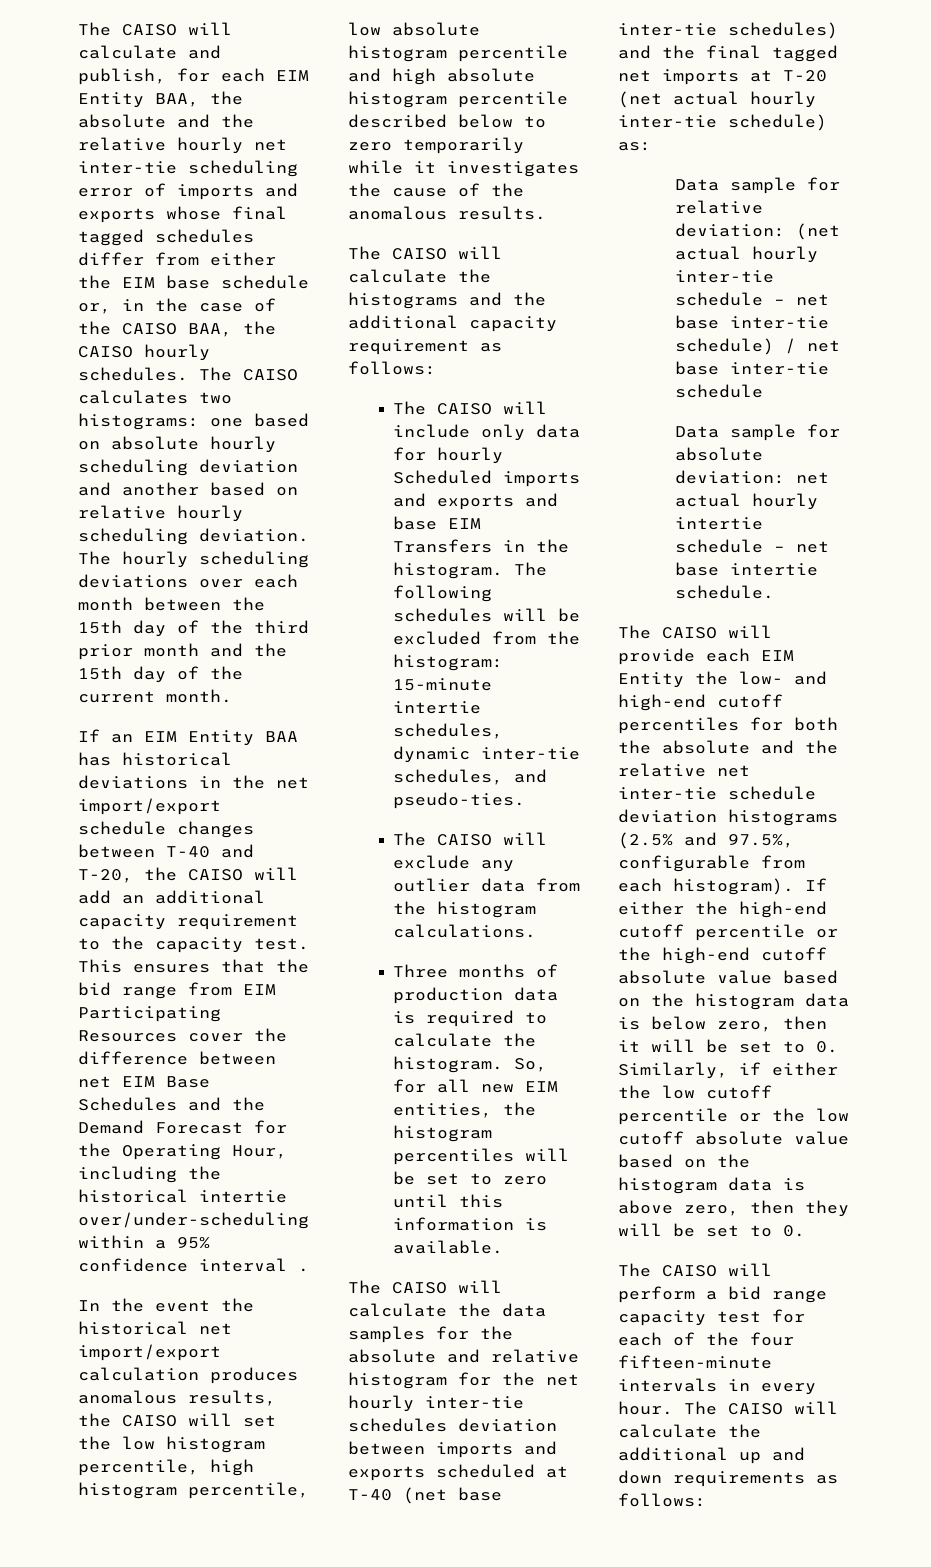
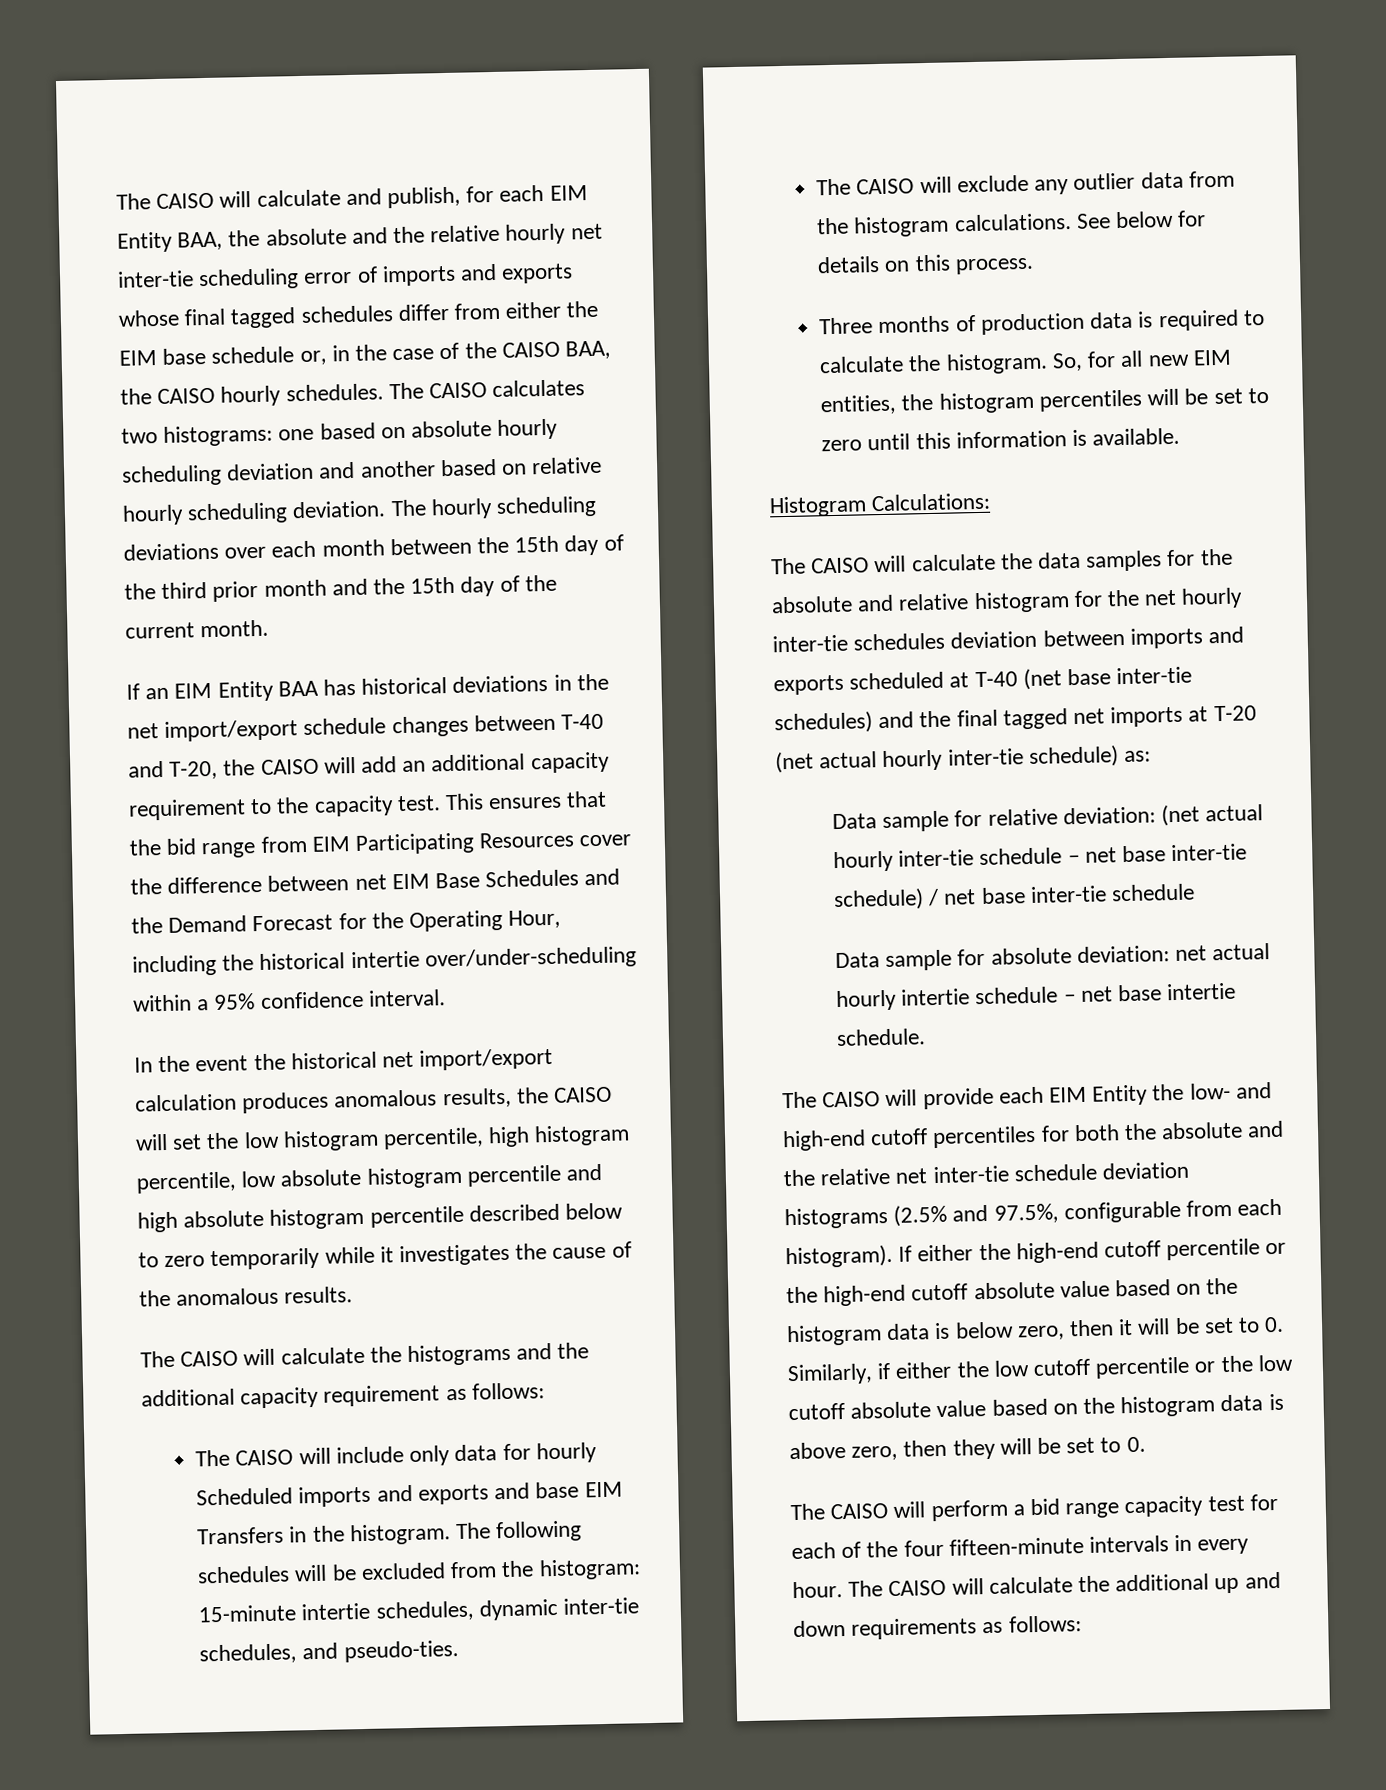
[199,1258,309,1272] interval . -> [367,989,446,1007] interval.
(537, 931) none -> [1075,210,1207,229] [817,254,1034,275] See below for details on this process.
(504, 1247) none -> [769,492,992,518] // Histogram Calculations:

